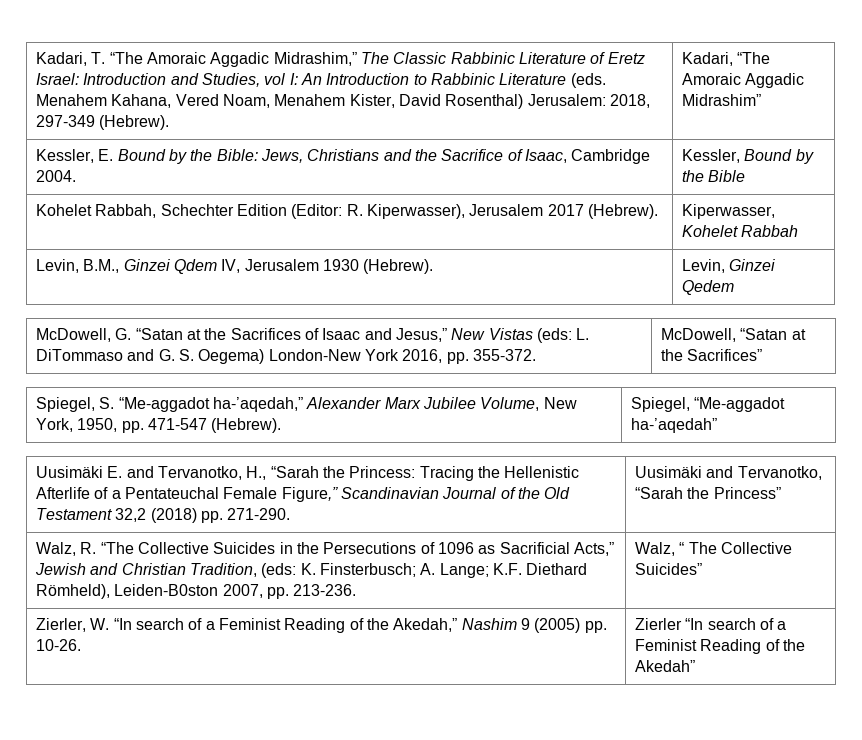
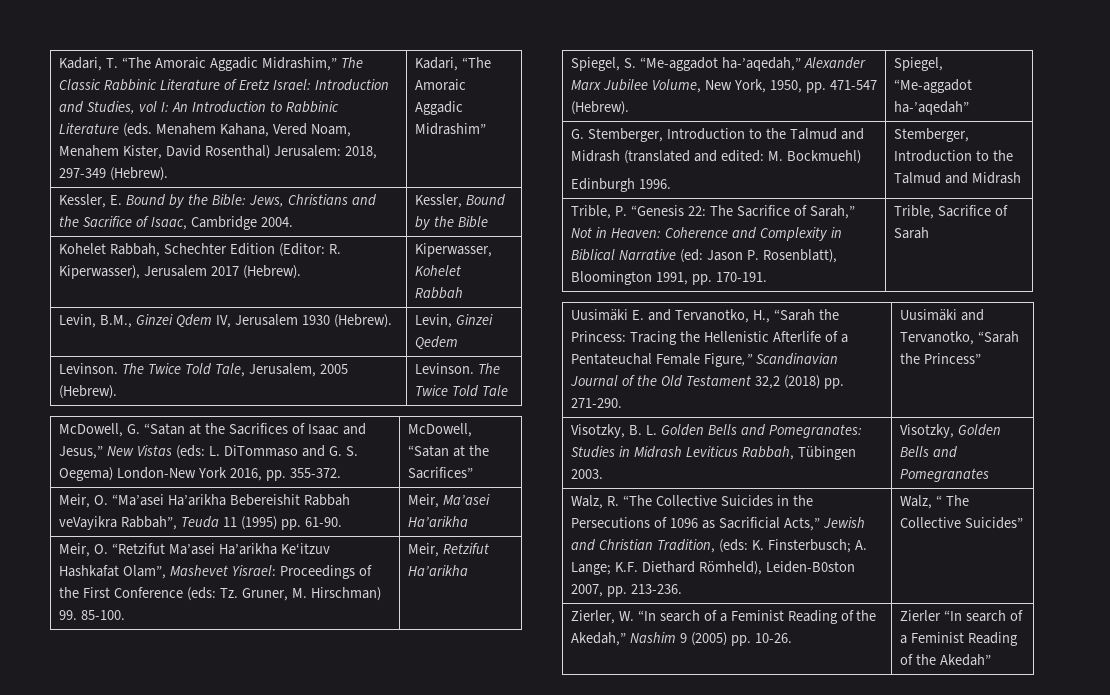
(735, 287) none -> [59,363,348,377] [59,385,118,399] [415,363,501,374] [415,385,509,397] // Levinson. The Twice Told Tale, Jerusalem, 2005 (Hebrew). | Levinson. The Twice Told Tale
(763, 355) none -> [59,494,350,508] [59,516,342,530] [408,494,491,508] [408,516,469,527] [59,543,330,557] [59,565,372,579] [59,587,381,601] [59,610,126,620] [408,543,490,557] [408,565,469,576] // Meir, O. “Ma’asei Ha’arikha Bebereishit Rabbah veVayikra Rabbah”, Teuda 11 (1995) pp. 61-90. | Meir, Ma’asei Ha’arikha // Meir, O. “Retzifut Ma’asei Ha’arikha Ke‘itzuv Hashkafat Olam”, Mashevet Yisrael: Proceedings of the First Conference (eds: Tz. Gruner, M. Hirschman) 99. 85-100. | Meir, Retzifut Ha’arikha
(718, 425) none -> [571,128,864,142] [571,150,861,164] [571,178,672,192] [894,128,970,142] [894,150,1014,162] [894,172,1022,184] [571,205,855,219] [571,227,842,241] [571,249,837,263] [571,271,767,285] [894,205,1009,219] [894,227,930,239] // G. Stemberger, Introduction to the Talmud and Midrash (translated and edited: M. Bockmuehl) // Edinburgh 1996. | Stemberger, Introduction to the Talmud and Midrash // Trible, P. “Genesis 22: The Sacrifice of Sarah,” Not in Heaven: Coherence and Complexity in Biblical Narrative (ed: Jason P. Rosenblatt), Bloomington 1991, pp. 170-191. | Trible, Sacrifice of Sarah
(781, 493) none -> [571,424,862,438] [571,446,856,460] [571,469,604,479] [900,424,1002,438] [900,446,958,458] [900,468,990,482] // Visotzky, B. L. Golden Bells and Pomegranates: Studies in Midrash Leviticus Rabbah, Tübingen 2003. | Visotzky, Golden Bells and Pomegranates

